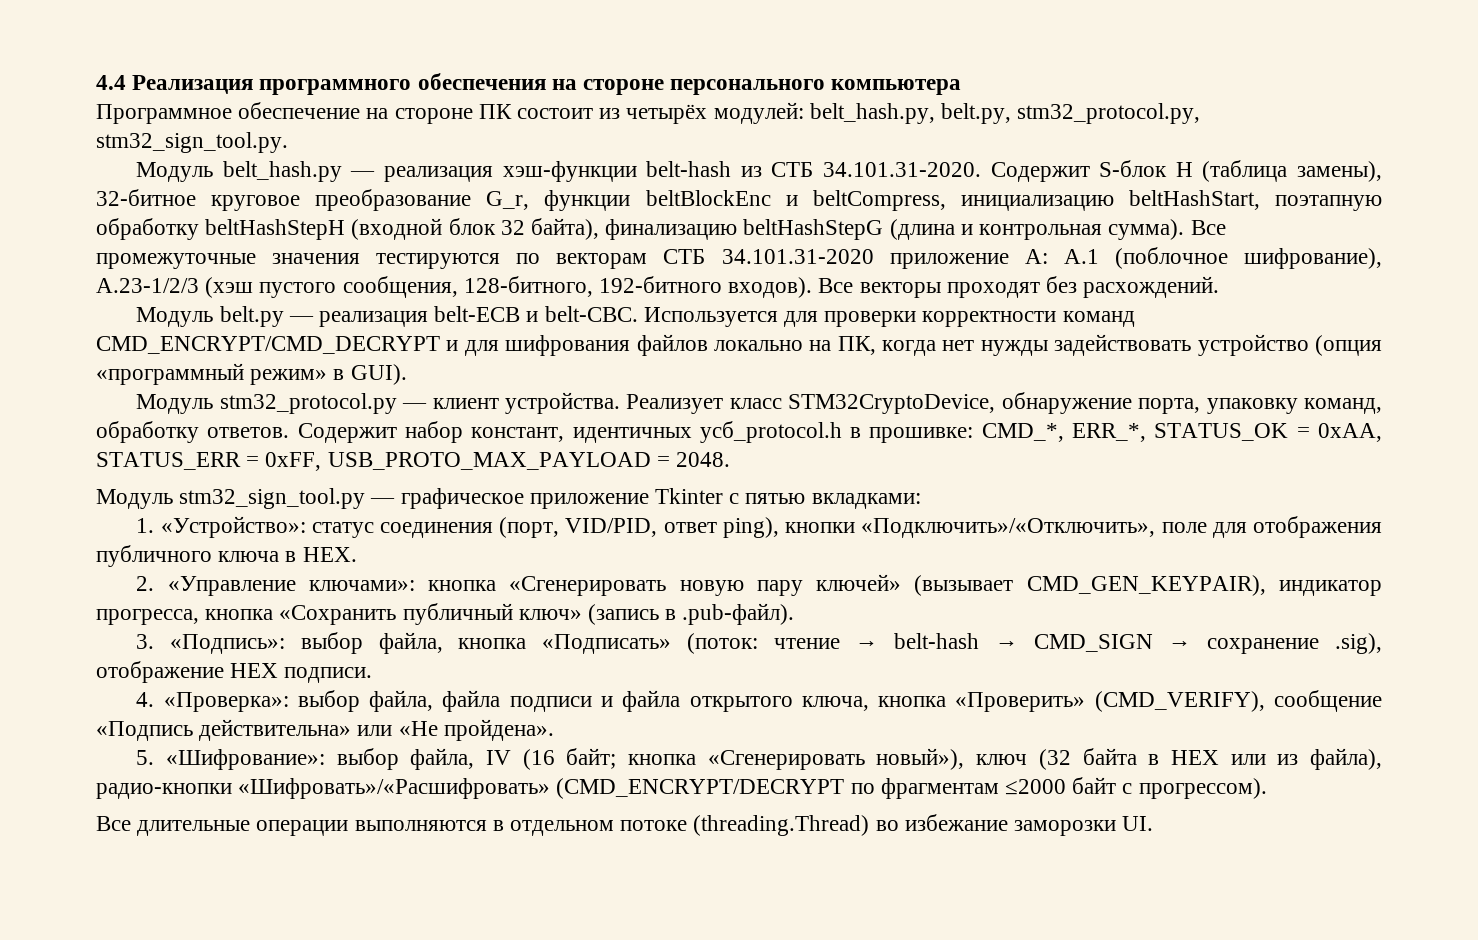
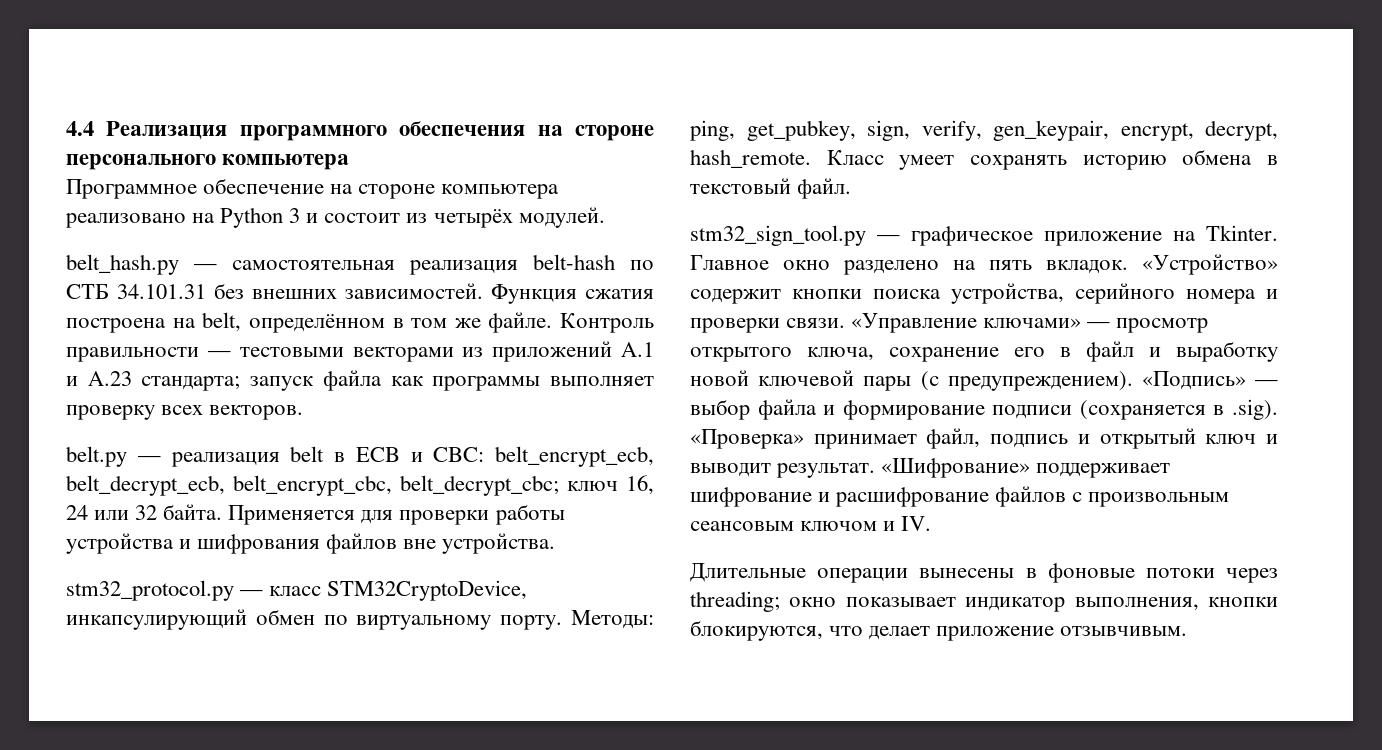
[478,102,1201,124] [96,132,288,153] [136,160,1382,182] [96,189,1382,211] [96,218,1226,240] [96,247,1383,269] [96,276,1220,298] [136,306,1135,327] [96,334,1382,356] [96,363,407,385] [136,392,1382,414] [96,421,1382,443] [96,452,731,471] [96,488,921,509] [136,516,1382,538] [96,545,357,567] [136,574,1382,596] [96,603,795,625] [136,632,1382,654] [96,661,373,683] [136,690,1383,712] [96,719,554,741] [136,748,1383,770] [96,777,1267,799] [96,814,1154,836] ПК состоит из четырёх модулей: belt_hash.py, belt.py, stm32_protocol.py, stm32_sign_tool.py. // Модуль belt_hash.py — реализация хэш-функции belt-hash из СТБ 34.101.31-2020. Содержит S-блок H (таблица замены), 32-битное круговое преобразование G_r, функции beltBlockEnc и beltCompress, инициализацию beltHashStart, поэтапную обработку beltHashStepH (входной блок 32 байта), финализацию beltHashStepG (длина и контрольная сумма). Все промежуточные значения тестируются по векторам СТБ 34.101.31-2020 приложение А: А.1 (поблочное шифрование), А.23-1/2/3 (хэш пустого сообщения, 128-битного, 192-битного входов). Все векторы проходят без расхождений. // Модуль belt.py — реализация belt-ECB и belt-CBC. Используется для проверки корректности команд CMD_ENCRYPT/CMD_DECRYPT и для шифрования файлов локально на ПК, когда нет нужды задействовать устройство (опция «программный режим» в GUI). // Модуль stm32_protocol.py — клиент устройства. Реализует класс STM32CryptoDevice, обнаружение порта, упаковку команд, обработку ответов. Содержит набор констант, идентичных усб_protocol.h в прошивке: CMD_*, ERR_*, STATUS_OK = 0xAA, STATUS_ERR = 0xFF, USB_PROTO_MAX_PAYLOAD = 2048. // Модуль stm32_sign_tool.py — графическое приложение Tkinter с пятью вкладками: // 1. «Устройство»: статус соединения (порт, VID/PID, ответ ping), кнопки «Подключить»/«Отключить», поле для отображения публичного ключа в HEX. // 2. «Управление ключами»: кнопка «Сгенерировать новую пару ключей» (вызывает CMD_GEN_KEYPAIR), индикатор прогресса, кнопка «Сохранить публичный ключ» (запись в .pub-файл). // 3. «Подпись»: выбор файла, кнопка «Подписать» (поток: чтение → belt-hash → CMD_SIGN → сохранение .sig), отображение HEX подписи. // 4. «Проверка»: выбор файла, файла подписи и файла открытого ключа, кнопка «Проверить» (CMD_VERIFY), сообщение «Подпись действительна» или «Не пройдена». // 5. «Шифрование»: выбор файла, IV (16 байт; кнопка «Сгенерировать новый»), ключ (32 байта в HEX или из файла), радио-кнопки «Шифровать»/«Расшифровать» (CMD_ENCRYPT/DECRYPT по фрагментам ≤2000 байт с прогрессом). // Все длительные операции выполняются в отдельном потоке (threading.Thread) во избежание заморозки UI. -> [441,184,560,199] [65,207,605,228] [66,254,654,275] [66,283,654,304] [66,312,654,333] [66,341,654,362] [66,370,654,391] [66,405,304,420] [66,446,654,467] [66,475,654,496] [66,504,565,525] [66,533,556,554] [66,580,528,601] [66,609,654,630] [690,120,1278,141] [690,149,1278,170] [690,178,852,199] [690,225,1278,246] [690,254,1278,275] [690,283,1278,304] [690,313,1209,333] [690,341,1278,362] [690,370,1278,391] [690,399,1278,420] [690,428,1278,449] [690,458,1171,478] [690,486,1230,507] [690,516,932,531] [690,563,1278,583] [690,591,1278,612] [690,620,1188,641] компьютера реализовано на Python 3 и состоит из четырёх модулей. // belt_hash.py — самостоятельная реализация belt-hash по СТБ 34.101.31 без внешних зависимостей. Функция сжатия построена на belt, определённом в том же файле. Контроль правильности — тестовыми векторами из приложений А.1 и А.23 стандарта; запуск файла как программы выполняет проверку всех векторов. // belt.py — реализация belt в ECB и CBC: belt_encrypt_ecb, belt_decrypt_ecb, belt_encrypt_cbc, belt_decrypt_cbc; ключ 16, 24 или 32 байта. Применяется для проверки работы устройства и шифрования файлов вне устройства. // stm32_protocol.py — класс STM32CryptoDevice, инкапсулирующий обмен по виртуальному порту. Методы: ping, get_pubkey, sign, verify, gen_keypair, encrypt, decrypt, hash_remote. Класс умеет сохранять историю обмена в текстовый файл. // stm32_sign_tool.py — графическое приложение на Tkinter. Главное окно разделено на пять вкладок. «Устройство» содержит кнопки поиска устройства, серийного номера и проверки связи. «Управление ключами» — просмотр открытого ключа, сохранение его в файл и выработку новой ключевой пары (с предупреждением). «Подпись» — выбор файла и формирование подписи (сохраняется в .sig). «Проверка» принимает файл, подпись и открытый ключ и выводит результат. «Шифрование» поддерживает шифрование и расшифрование файлов с произвольным сеансовым ключом и IV. // Длительные операции вынесены в фоновые потоки через threading; окно показывает индикатор выполнения, кнопки блокируются, что делает приложение отзывчивым.

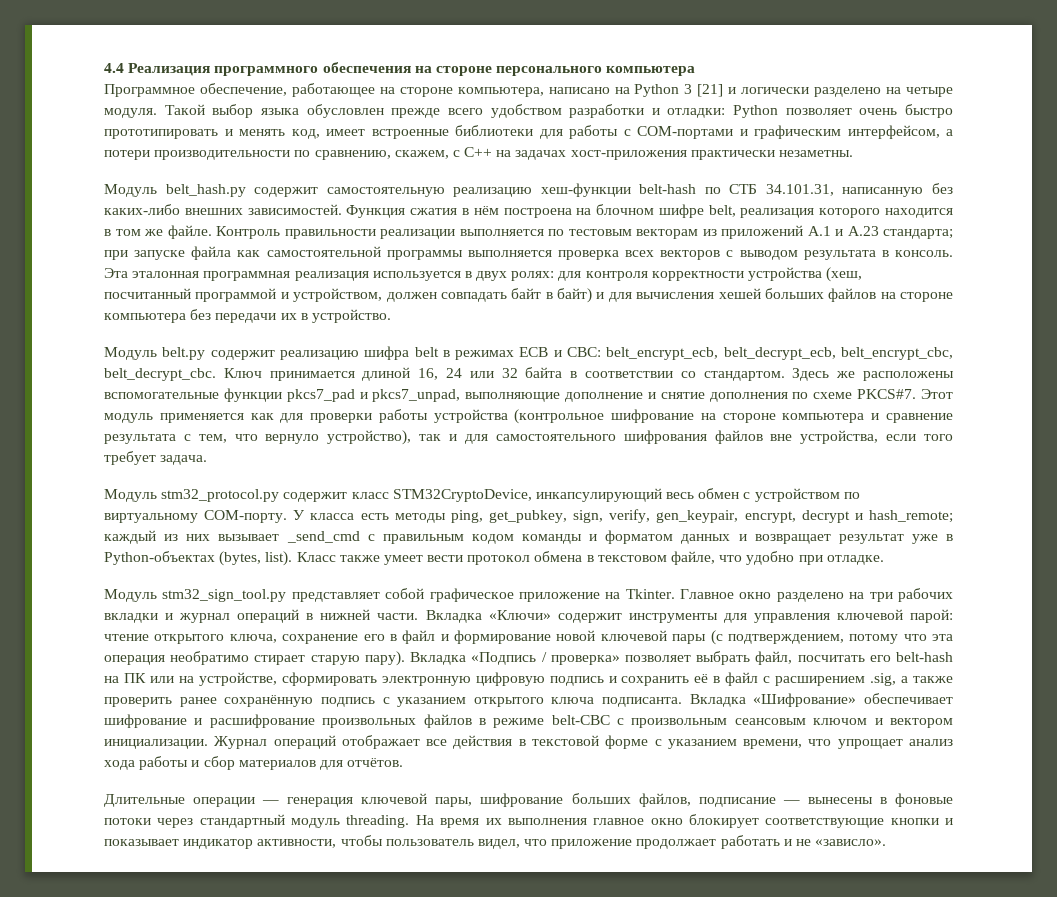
[203,178,560,199] [65,207,605,228] [66,254,654,275] [66,283,654,304] [66,312,385,333] обеспечение на стороне компьютера реализовано на Python 3 и состоит из четырёх модулей. // belt_hash.py — самостоятельная реализация belt-hash по СТБ 34.101.31 без внешних зависимостей. Функция сжатия построена на belt, определённом -> [199,83,953,97] [104,104,953,118] [104,125,953,139] [104,147,854,160] [104,183,953,197] [104,204,954,218] обеспечение, работающее на стороне компьютера, написано на Python 3 [21] и логически разделено на четыре модуля. Такой выбор языка обусловлен прежде всего удобством разработки и отладки: Python позволяет очень быстро прототипировать и менять код, имеет встроенные библиотеки для работы с COM-портами и графическим интерфейсом, а потери производительности по сравнению, скажем, с C++ на задачах хост-приложения практически незаметны. // Модуль belt_hash.py содержит самостоятельную реализацию хеш-функции belt-hash по СТБ 34.101.31, написанную без каких-либо внешних зависимостей. Функция сжатия в нём построена на блочном шифре belt, реализация которого находится
[207,347,454,362] — тестовыми векторами -> [380,229,698,239] реализации выполняется по тестовым векторам
[250,370,654,391] [66,405,304,420] [66,446,280,467] запуск файла как программы выполняет проверку всех векторов. // belt.py — реализация -> [104,246,953,260] [104,267,863,282] [104,288,953,303] [104,309,391,323] [104,346,410,360] при запуске файла как самостоятельной программы выполняется проверка всех векторов с выводом результата в консоль. Эта эталонная программная реализация используется в двух ролях: для контроля корректности устройства (хеш, посчитанный программой и устройством, должен совпадать байт в байт) и для вычисления хешей больших файлов на стороне компьютера без передачи их в устройство. // Модуль belt.py содержит реализацию шифра
(345, 457) none -> [455,350,515,360] режимах
[400,475,654,496] [66,504,565,525] [66,533,556,554] [66,580,528,601] [66,609,654,630] belt_decrypt_cbc; ключ 16, 24 или 32 байта. Применяется для проверки работы устройства и шифрования файлов вне устройства. // stm32_protocol.py — класс STM32CryptoDevice, инкапсулирующий обмен по виртуальному порту. Методы: -> [104,367,954,381] [104,388,953,402] [104,409,953,424] [104,430,954,445] [104,451,208,465] [104,488,860,502] [104,510,446,523] belt_decrypt_cbc. Ключ принимается длиной 16, 24 или 32 байта в соответствии со стандартом. Здесь же расположены вспомогательные функции pkcs7_pad и pkcs7_unpad, выполняющие дополнение и снятие дополнения по схеме PKCS#7. Этот модуль применяется как для проверки работы устройства (контрольное шифрование на стороне компьютера и сравнение результата с тем, что вернуло устройство), так и для самостоятельного шифрования файлов вне устройства, если того требует задача. // Модуль stm32_protocol.py содержит класс STM32CryptoDevice, инкапсулирующий весь обмен с устройством по виртуальному COM-порту. У класса есть методы
[1205,120,1278,141] [690,149,1278,170] [690,178,852,199] [690,225,900,246] decrypt, hash_remote. Класс умеет сохранять историю обмена в текстовый файл. // stm32_sign_tool.py — -> [801,510,953,523] [104,530,953,544] [104,551,884,566] [104,588,425,602] decrypt и hash_remote; каждый из них вызывает _send_cmd с правильным кодом команды и форматом данных и возвращает результат уже в Python-объектах (bytes, list). Класс также умеет вести протокол обмена в текстовом файле, что удобно при отладке. // Модуль stm32_sign_tool.py представляет собой
[989,254,1278,275] [690,283,1278,304] [690,313,1209,333] пять вкладок. «Устройство» содержит кнопки поиска устройства, серийного номера и проверки связи. «Управление ключами» — просмотр -> [869,588,953,602] [104,609,953,623] [104,634,149,641] три рабочих вкладки и журнал операций в нижней части. Вкладка «Ключи» содержит инструменты для управления ключевой парой: чтение
[1176,341,1278,362] выработку -> [454,630,551,644] формирование
[947,371,1278,391] [690,399,1278,420] [690,428,1278,449] [690,458,1171,478] [690,486,1067,507] предупреждением). «Подпись» — выбор файла и формирование подписи (сохраняется в .sig). «Проверка» принимает файл, подпись и открытый ключ и выводит результат. «Шифрование» поддерживает шифрование и расшифрование файлов -> [727,634,953,644] [104,651,953,666] [104,672,954,686] [104,693,953,707] [104,714,610,728] подтверждением, потому что эта операция необратимо стирает старую пару). Вкладка «Подпись / проверка» позволяет выбрать файл, посчитать его belt-hash на ПК или на устройстве, сформировать электронную цифровую подпись и сохранить её в файл с расширением .sig, а также проверить ранее сохранённую подпись с указанием открытого ключа подписанта. Вкладка «Шифрование» обеспечивает шифрование и расшифрование произвольных файлов в режиме belt-CBC
[901,516,932,531] [690,563,909,583] IV. // Длительные операции -> [889,718,953,728] [104,735,954,749] [104,756,404,770] [104,793,800,807] вектором инициализации. Журнал операций отображает все действия в текстовой форме с указанием времени, что упрощает анализ хода работы и сбор материалов для отчётов. // Длительные операции — генерация ключевой пары, шифрование больших файлов, подписание —
[690,591,1278,612] [690,620,1188,641] threading; окно показывает индикатор выполнения, кнопки блокируются, что делает приложение отзывчивым. -> [199,814,953,828] [104,835,887,849] стандартный модуль threading. На время их выполнения главное окно блокирует соответствующие кнопки и показывает индикатор активности, чтобы пользователь видел, что приложение продолжает работать и не «зависло».

